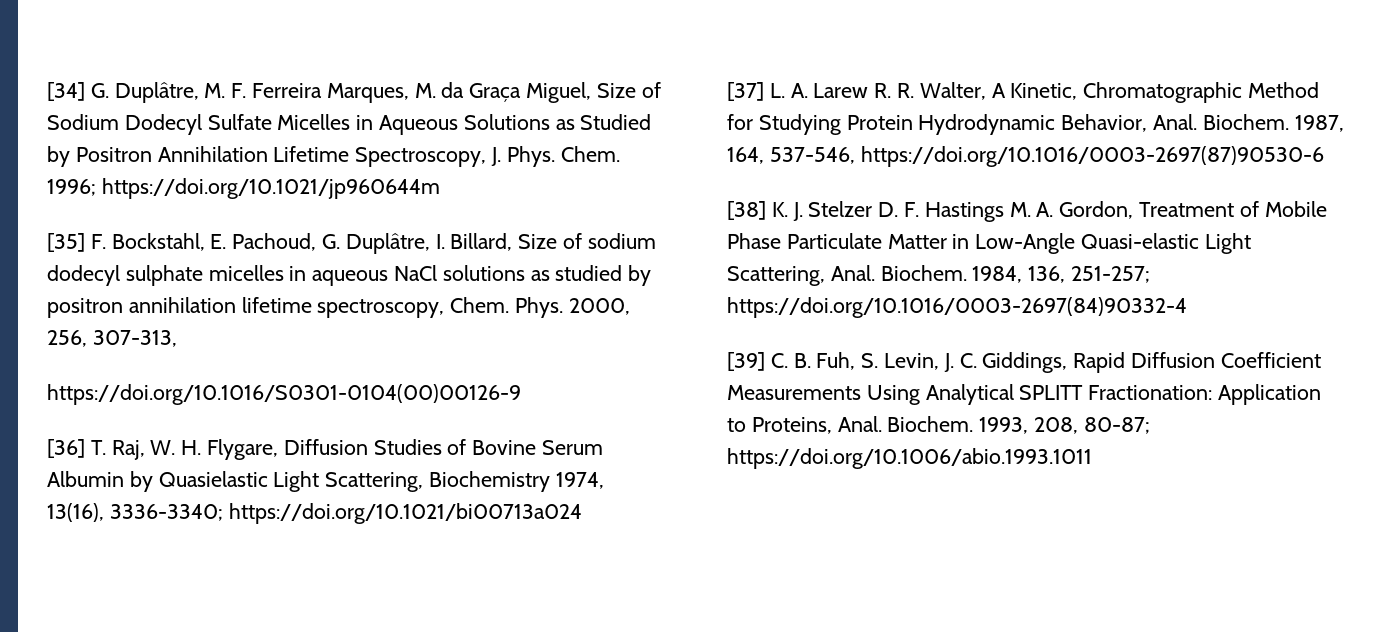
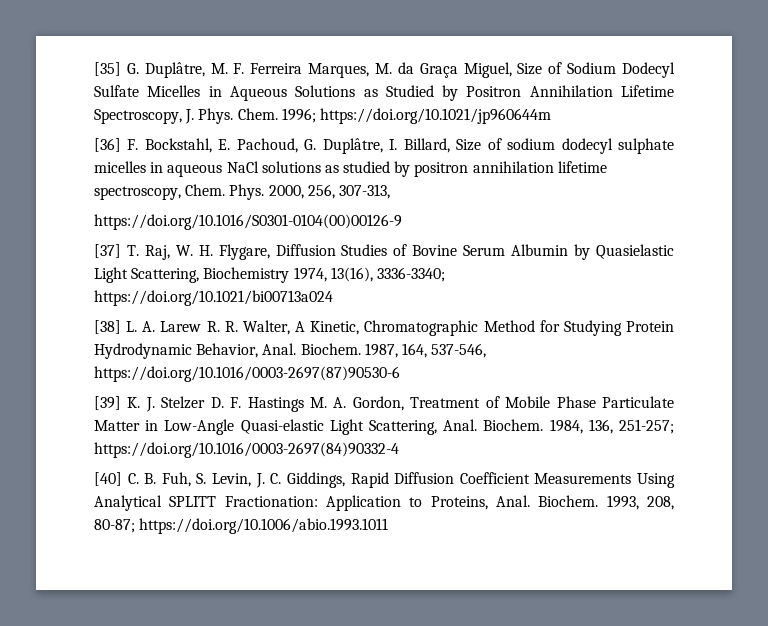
[47,82,85,101] [34] -> [94,62,121,76] [35]
[47,233,85,252] [35] -> [94,138,121,152] [36]
[47,439,85,458] [36] -> [94,244,121,258] [37]
[727,82,764,101] [37] -> [94,320,121,334] [38]
[727,201,766,220] [38] -> [94,396,121,410] [39]
[727,352,765,371] [39] -> [94,472,122,486] [40]

